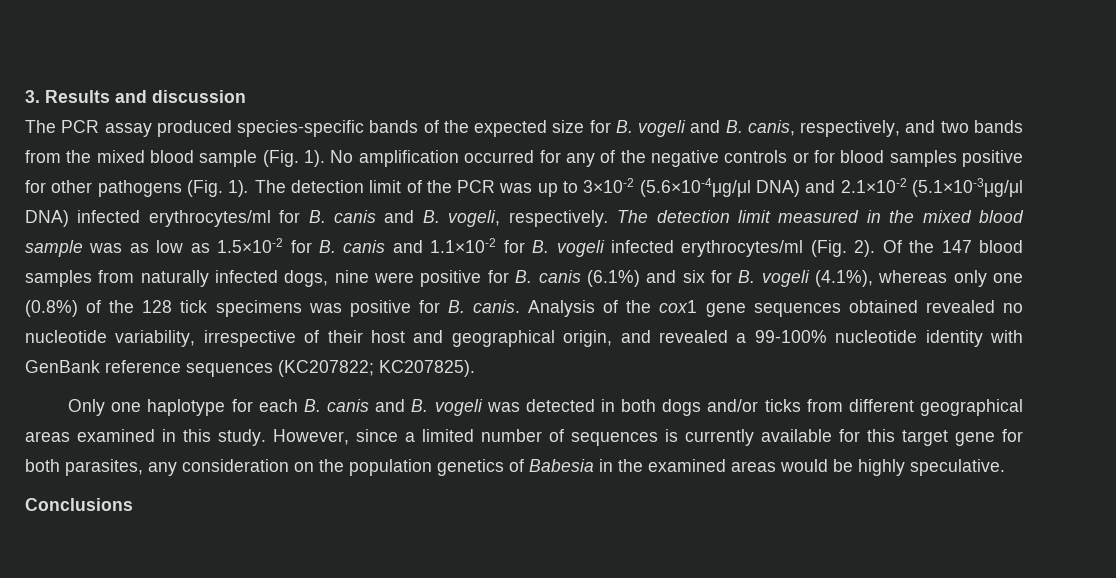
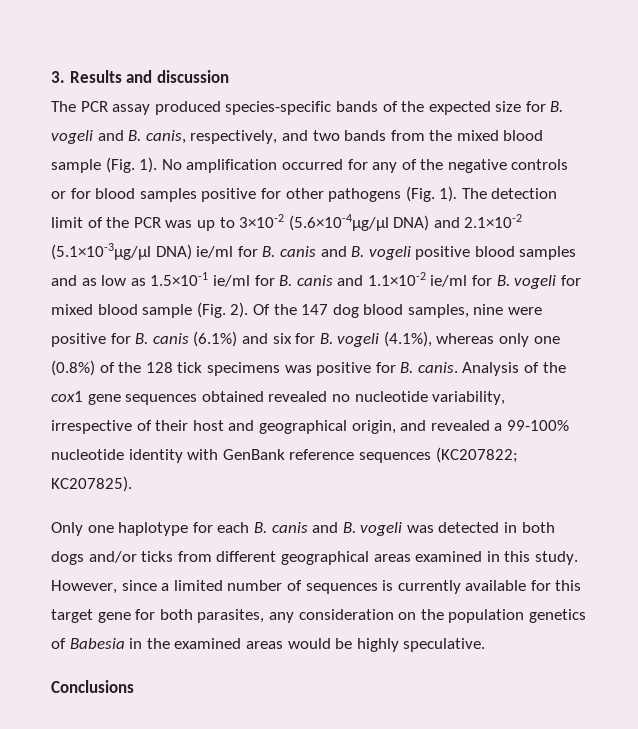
[77,210,271,227] infected erythrocytes/ml -> [196,246,234,258] ie/ml
[448,210,1024,227] [25,240,123,257] vogeli, respectively. The detection limit measured in the mixed blood sample was -> [368,246,577,260] [51,275,77,286] vogeli positive blood samples and
[217,238,284,253] 1.5×10-2 -> [150,272,250,287] 1.5×10-1 ie/ml
[503,240,804,257] for B. vogeli infected erythrocytes/ml -> [430,275,581,289] [51,304,193,318] ie/ml for B. vogeli for mixed blood sample
[979,240,1024,253] [25,270,329,287] blood samples from naturally infected dogs, -> [332,304,469,318] dog blood samples,

